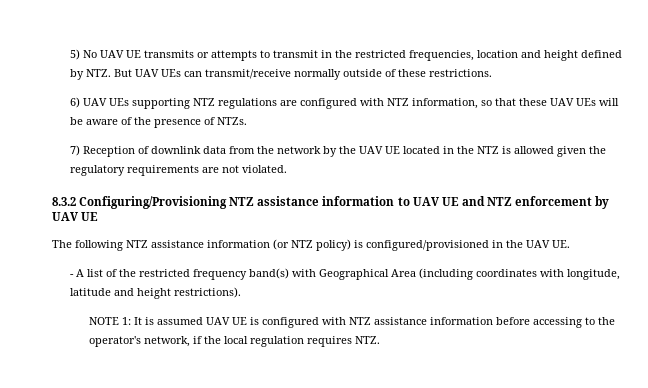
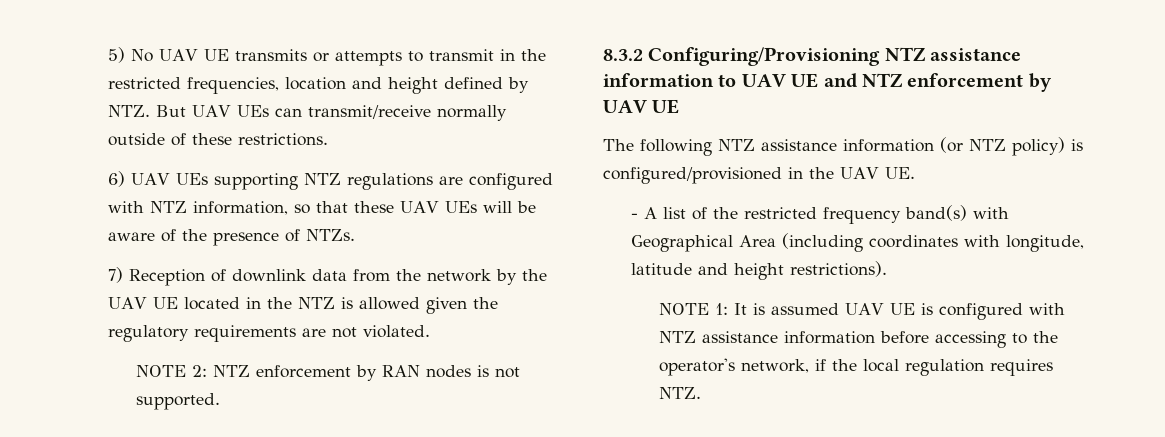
(288, 169) none -> [135,365,520,381] [135,393,220,410] // NOTE 2: NTZ enforcement by RAN nodes is not supported.

